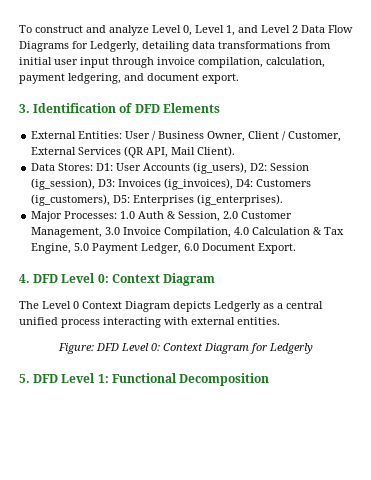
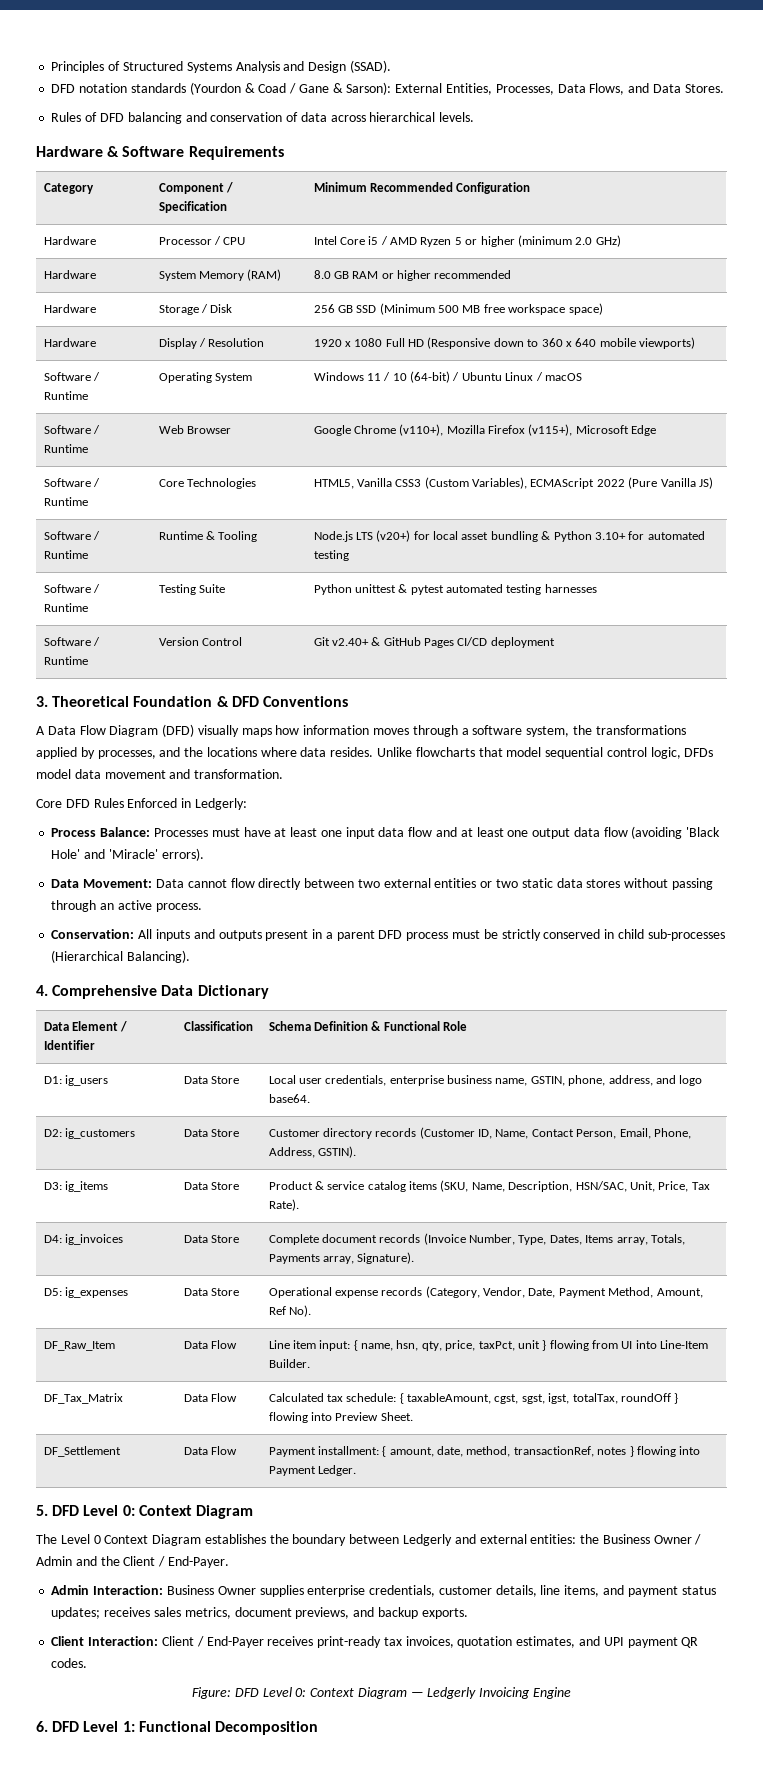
[19,25,353,36] [19,41,331,52] [19,57,325,68] [19,73,239,84] [19,103,220,113] [31,131,342,142] [31,146,236,158] [31,162,310,174] [31,178,312,190] [31,194,284,206] [31,211,293,222] [31,227,345,238] [31,243,297,254] [19,274,30,283] To construct and analyze Level 0, Level 1, and Level 2 Data Flow Diagrams for Ledgerly, detailing data transformations from initial user input through invoice compilation, calculation, payment ledgering, and document export. // 3. Identification of DFD Elements // External Entities: User / Business Owner, Client / Customer, External Services (QR API, Mail Client). // Data Stores: D1: User Accounts (ig_users), D2: Session (ig_session), D3: Invoices (ig_invoices), D4: Customers (ig_customers), D5: Enterprises (ig_enterprises). // Major Processes: 1.0 Auth & Session, 2.0 Customer Management, 3.0 Invoice Compilation, 4.0 Calculation & Tax Engine, 5.0 Payment Ledger, 6.0 Document Export. // 4. -> [51,60,391,73] [51,82,724,95] [51,112,475,124] [36,146,284,160] [43,183,94,194] [158,182,233,194] [158,201,227,213] [313,182,531,194] [43,236,96,245] [158,236,246,245] [313,235,621,247] [43,270,96,279] [158,269,282,281] [313,270,512,281] [43,304,96,313] [158,304,233,315] [313,303,603,315] [43,338,96,347] [158,338,265,349] [313,337,696,349] [43,372,100,381] [43,391,88,400] [158,372,252,383] [313,371,582,383] [43,425,100,434] [43,444,88,453] [158,425,231,434] [313,424,657,436] [43,478,100,487] [43,497,88,506] [158,478,256,489] [313,477,713,489] [43,531,100,540] [43,550,88,559] [158,531,258,542] [313,530,705,542] [313,550,349,561] [43,584,100,593] [43,603,88,612] [158,584,225,595] [313,584,597,595] [43,637,100,646] [43,656,88,665] [158,637,242,646] [313,637,555,648] [36,696,348,707] [36,724,686,737] [36,747,714,759] [36,769,284,779] [36,798,247,810] [51,826,721,839] [51,848,204,861] [51,878,713,890] [51,900,202,912] [51,929,725,941] [51,950,191,963] [36,985,269,999] [43,1021,128,1032] [43,1040,95,1050] [183,1021,253,1031] [268,1021,468,1031] [43,1075,108,1086] [183,1076,239,1084] [268,1075,703,1086] [268,1094,310,1103] [43,1128,135,1139] [183,1129,239,1137] [268,1127,691,1139] [268,1146,356,1158] [43,1181,108,1192] [183,1182,239,1190] [268,1180,710,1192] [268,1199,299,1211] [43,1234,123,1245] [183,1235,239,1243] [268,1233,685,1245] [268,1252,415,1264] [43,1287,128,1298] [183,1288,239,1296] [268,1286,703,1298] [268,1305,311,1317] [43,1341,115,1351] [183,1340,237,1349] [268,1340,709,1351] [268,1359,310,1368] [43,1393,123,1404] [183,1393,237,1402] [268,1393,679,1404] [268,1412,413,1423] [43,1446,121,1457] [183,1446,237,1455] [268,1446,701,1457] [268,1465,356,1476] [36,1505,48,1516] Principles of Structured Systems Analysis and Design (SSAD). // DFD notation standards (Yourdon & Coad / Gane & Sarson): External Entities, Processes, Data Flows, and Data Stores. // Rules of DFD balancing and conservation of data across hierarchical levels. // Hardware & Software Requirements // Category | Component / Specification | Minimum Recommended Configuration // Hardware | Processor / CPU | Intel Core i5 / AMD Ryzen 5 or higher (minimum 2.0 GHz) // Hardware | System Memory (RAM) | 8.0 GB RAM or higher recommended // Hardware | Storage / Disk | 256 GB SSD (Minimum 500 MB free workspace space) // Hardware | Display / Resolution | 1920 x 1080 Full HD (Responsive down to 360 x 640 mobile viewports) // Software / Runtime | Operating System | Windows 11 / 10 (64-bit) / Ubuntu Linux / macOS // Software / Runtime | Web Browser | Google Chrome (v110+), Mozilla Firefox (v115+), Microsoft Edge // Software / Runtime | Core Technologies | HTML5, Vanilla CSS3 (Custom Variables), ECMAScript 2022 (Pure Vanilla JS) // Software / Runtime | Runtime & Tooling | Node.js LTS (v20+) for local asset bundling & Python 3.10+ for automated testing // Software / Runtime | Testing Suite | Python unittest & pytest automated testing harnesses // Software / Runtime | Version Control | Git v2.40+ & GitHub Pages CI/CD deployment // 3. Theoretical Foundation & DFD Conventions // A Data Flow Diagram (DFD) visually maps how information moves through a software system, the transformations applied by processes, and the locations where data resides. Unlike flowcharts that model sequential control logic, DFDs model data movement and transformation. // Core DFD Rules Enforced in Ledgerly: // Process Balance: Processes must have at least one input data flow and at least one output data flow (avoiding 'Black Hole' and 'Miracle' errors). // Data Movement: Data cannot flow directly between two external entities or two static data stores without passing through an active process. // Conservation: All inputs and outputs present in a parent DFD process must be strictly conserved in child sub-processes (Hierarchical Balancing). // 4. Comprehensive Data Dictionary // Data Element / Identifier | Classification | Schema Definition & Functional Role // D1: ig_users | Data Store | Local user credentials, enterprise business name, GSTIN, phone, address, and logo base64. // D2: ig_customers | Data Store | Customer directory records (Customer ID, Name, Contact Person, Email, Phone, Address, GSTIN). // D3: ig_items | Data Store | Product & service catalog items (SKU, Name, Description, HSN/SAC, Unit, Price, Tax Rate). // D4: ig_invoices | Data Store | Complete document records (Invoice Number, Type, Dates, Items array, Totals, Payments array, Signature). // D5: ig_expenses | Data Store | Operational expense records (Category, Vendor, Date, Payment Method, Amount, Ref No). // DF_Raw_Item | Data Flow | Line item input: { name, hsn, qty, price, taxPct, unit } flowing from UI into Line-Item Builder. // DF_Tax_Matrix | Data Flow | Calculated tax schedule: { taxableAmount, cgst, sgst, igst, totalTax, roundOff } flowing into Preview Sheet. // DF_Settlement | Data Flow | Payment installment: { amount, date, method, transactionRef, notes } flowing into Payment Ledger. // 5.
[173,301,323,312] [19,317,280,328] depicts Ledgerly as a central unified process interacting with external entities. -> [204,1534,702,1546] [36,1556,229,1568] [51,1585,716,1597] [51,1607,468,1619] [51,1636,699,1648] [51,1658,88,1668] establishes the boundary between Ledgerly and external entities: the Business Owner / Admin and the Client / End-Payer. // Admin Interaction: Business Owner supplies enterprise credentials, customer details, line items, and payment status updates; receives sales metrics, document previews, and backup exports. // Client Interaction: Client / End-Payer receives print-ready tax invoices, quotation estimates, and UPI payment QR codes.
[249,343,313,354] [19,374,30,383] for Ledgerly // 5. -> [410,1687,572,1699] [36,1721,48,1732] — Ledgerly Invoicing Engine // 6.

